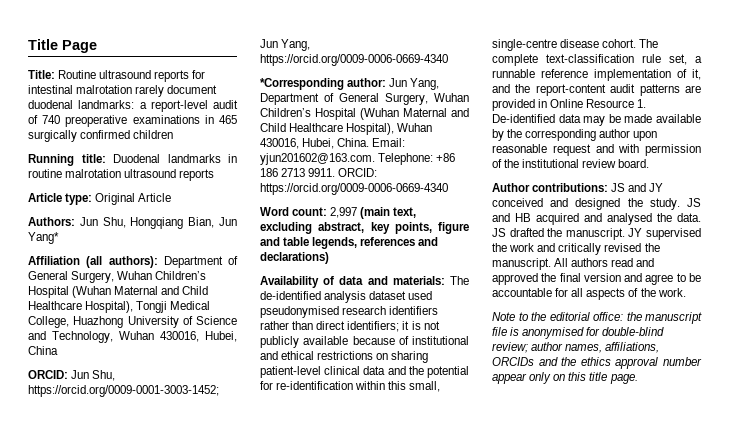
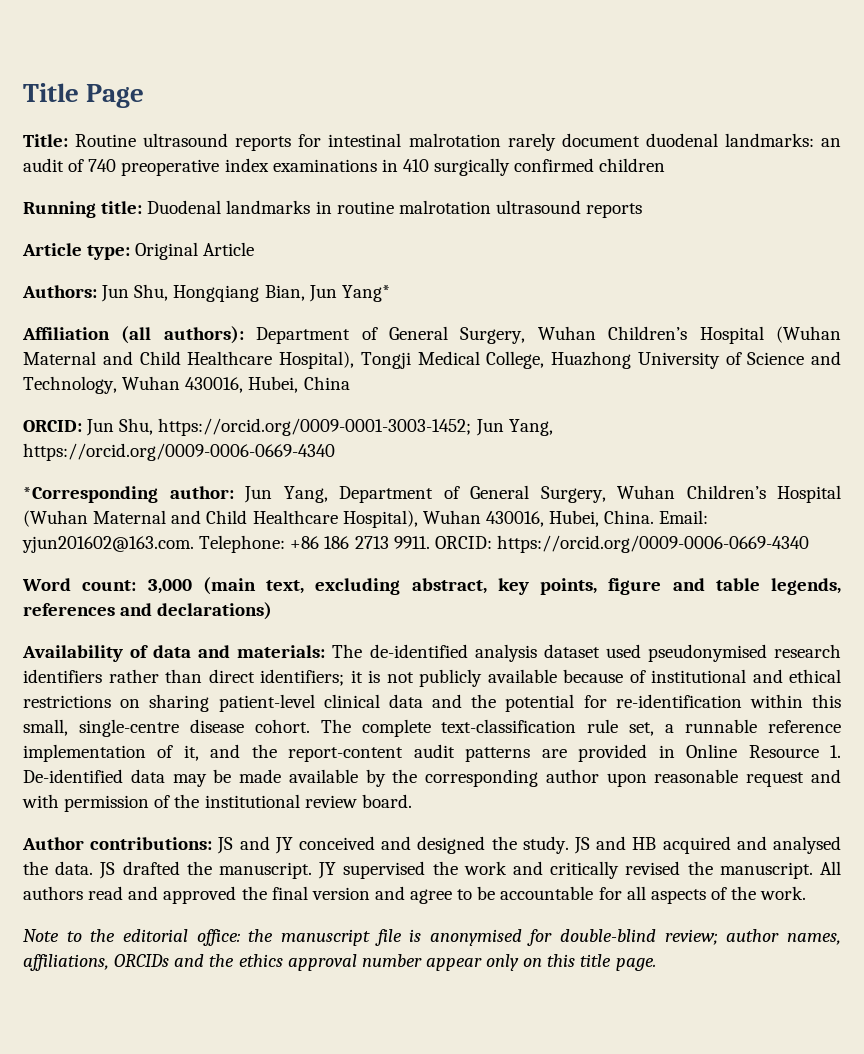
[139,100,208,112] a report-level -> [821,138,842,147] an
(128, 121) none -> [224,158,269,172] index
[219,115,237,124] 465 -> [402,159,429,172] 410
[330,207,358,218] 2,997 -> [147,579,192,594] 3,000

